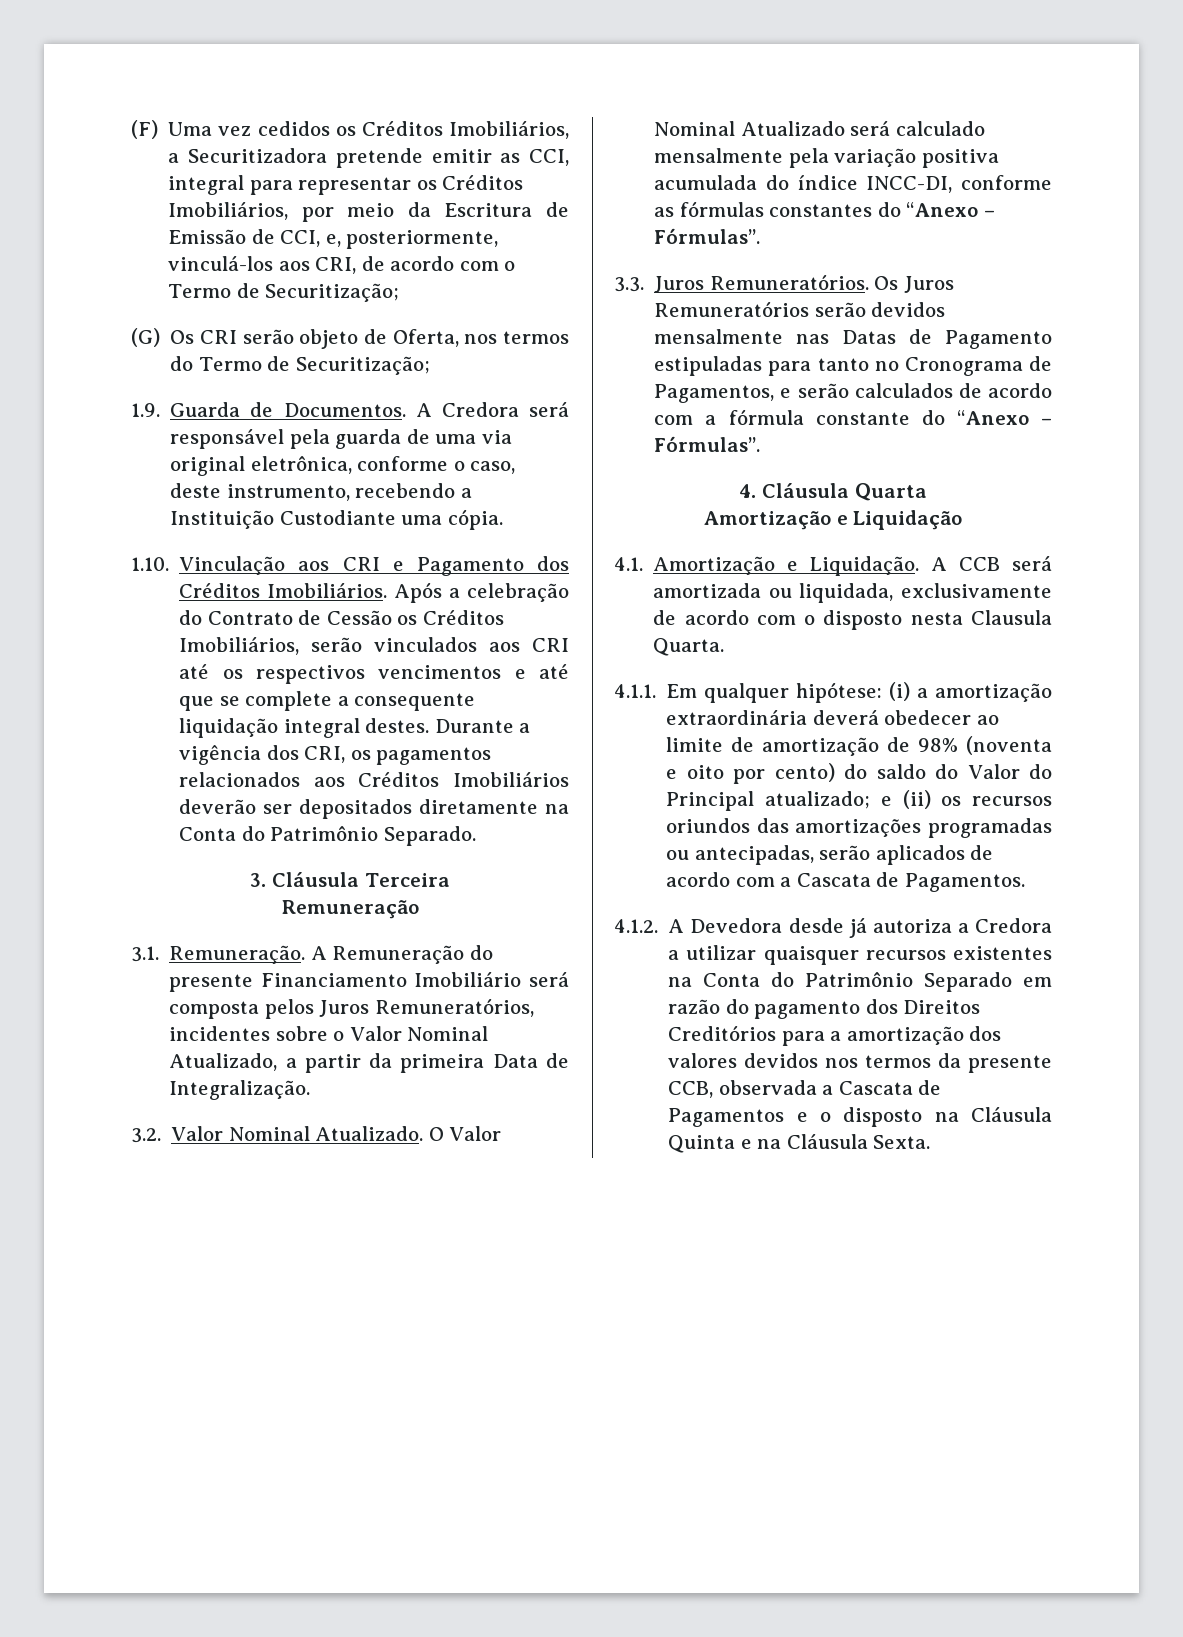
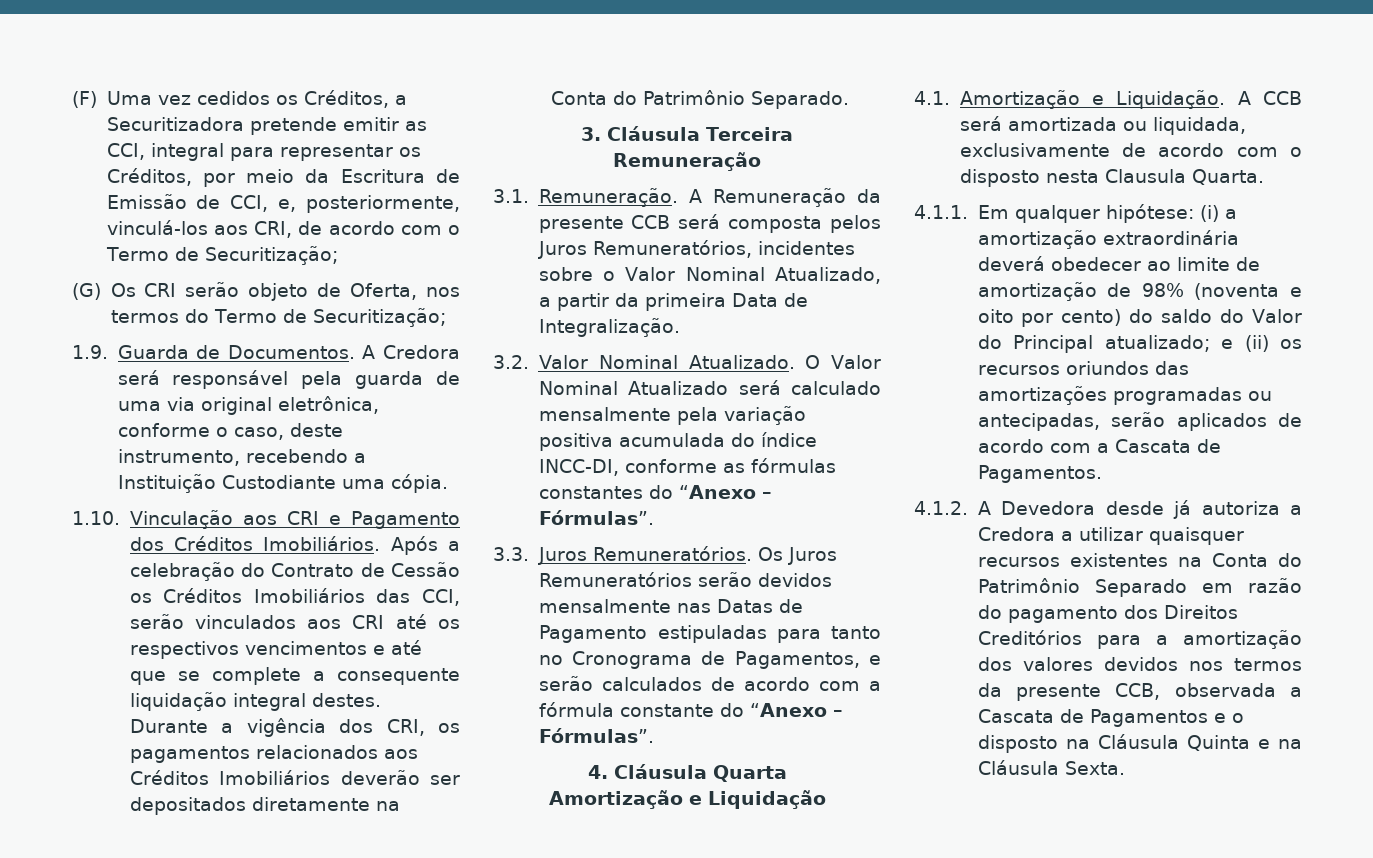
[361,121,569,139] Créditos Imobiliários, -> [303,90,389,108] Créditos,
[442,175,524,190] [168,202,289,220] Créditos Imobiliários, -> [106,168,192,186] Créditos,
[179,637,300,655] Imobiliários, -> [253,588,460,606] Imobiliários das CCI,
[469,945,493,960] [169,972,522,992] do presente Financiamento Imobiliário -> [857,189,881,203] [538,215,671,233] da presente CCB

